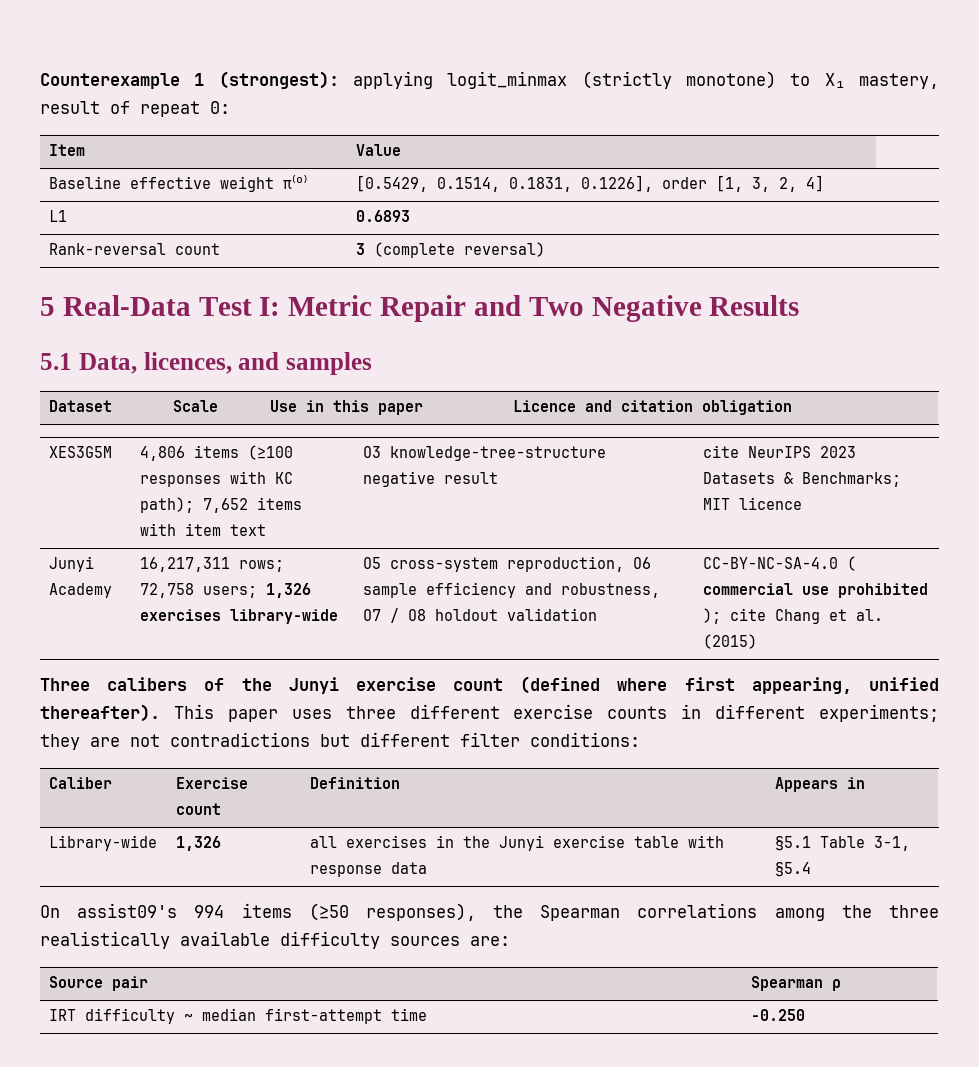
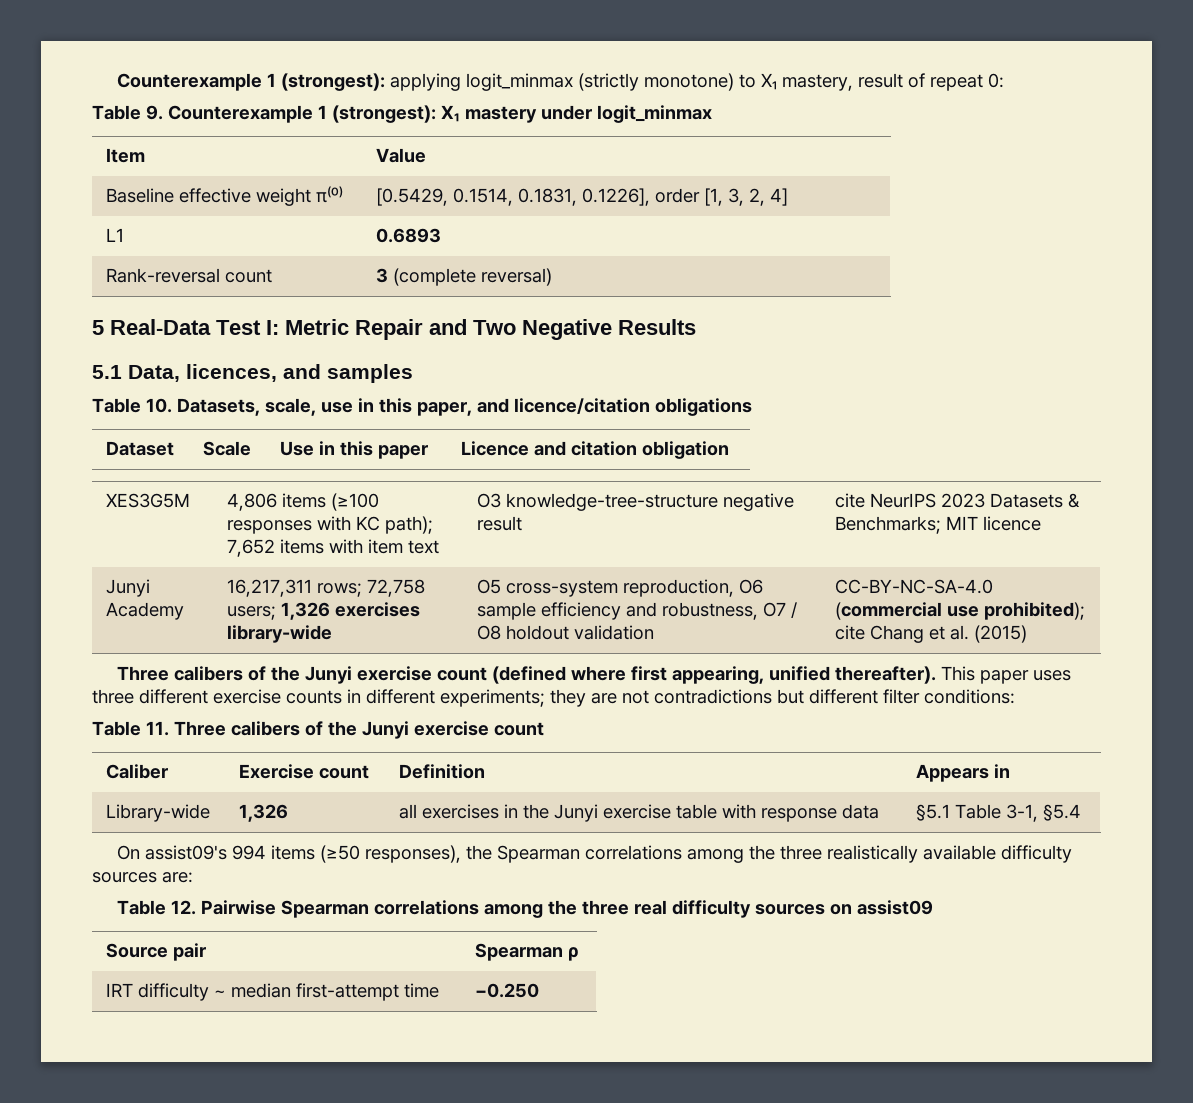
(230, 107) none -> [92,105,712,123] // Table 9. Counterexample 1 (strongest): X₁ mastery under logit_minmax
(372, 363) none -> [92,398,752,416] // Table 10. Datasets, scale, use in this paper, and licence/citation obligations
[847,556,857,571] [703,583,929,598] [703,608,722,624] ( commercial use prohibited ); -> [835,602,1086,620] (commercial use prohibited);
(640, 739) none -> [92,721,544,739] // Table 11. Three calibers of the Junyi exercise count
(510, 941) none -> [116,900,933,918] // Table 12. Pairwise Spearman correlations among the three real difficulty sources on assist09

